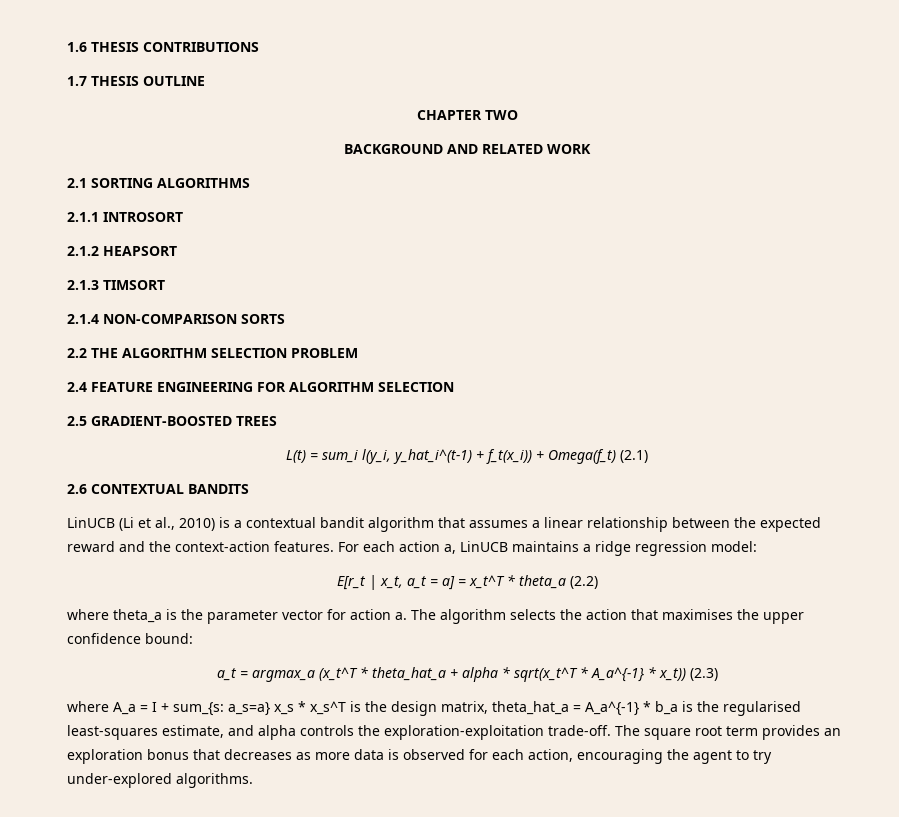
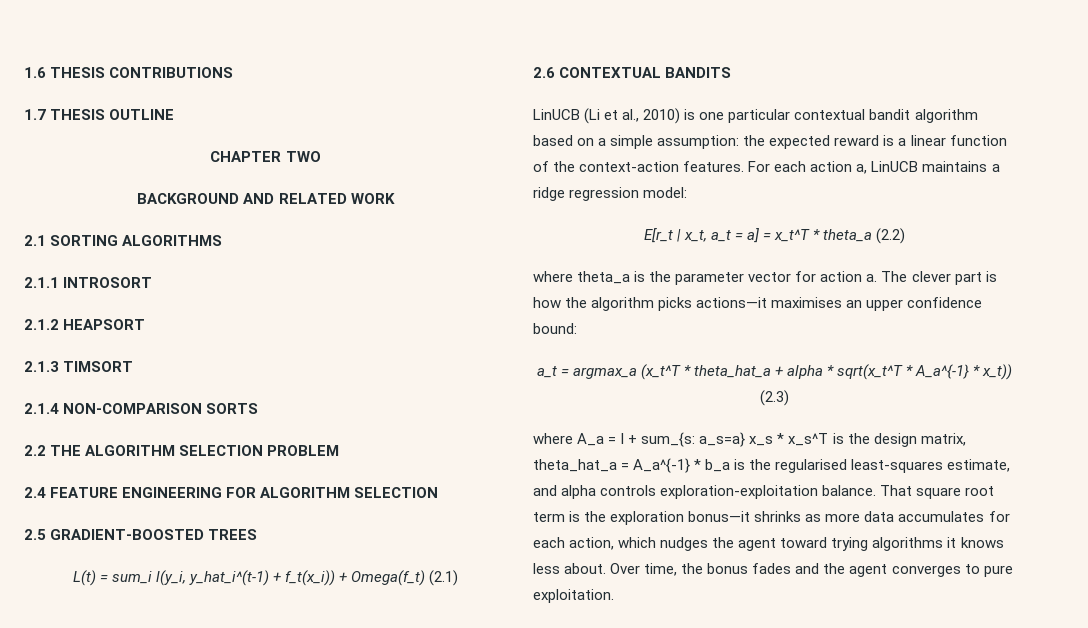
[234,520,242,528] a -> [699,109,791,123] one particular
[438,517,821,532] [67,541,145,552] that assumes a linear relationship between the expected reward and -> [533,135,1007,149] [533,161,549,172] based on a simple assumption: the expected reward is a linear function of
[440,609,759,624] algorithm selects the action that maximises the -> [911,271,997,285] [533,297,863,311] clever part is how the algorithm picks actions—it maximises an
[358,725,841,740] [67,749,292,764] the exploration-exploitation trade-off. The square root term provides an exploration bonus that decreases -> [660,485,995,499] [533,511,802,525] exploration-exploitation balance. That square root term is the exploration bonus—it shrinks
[388,749,465,760] is observed -> [898,511,985,522] accumulates
[577,749,772,764] [67,773,253,788] encouraging the agent to try under-explored algorithms. -> [618,537,1004,551] [533,563,1013,577] [533,589,614,603] which nudges the agent toward trying algorithms it knows less about. Over time, the bonus fades and the agent converges to pure exploitation.

